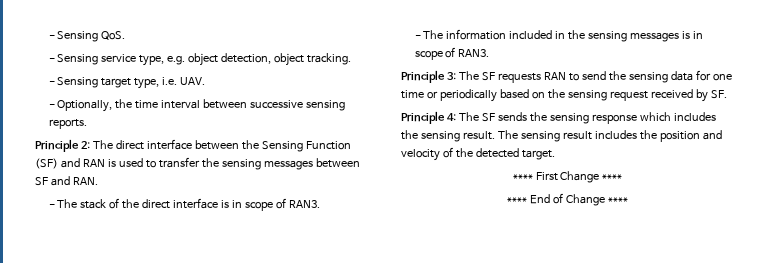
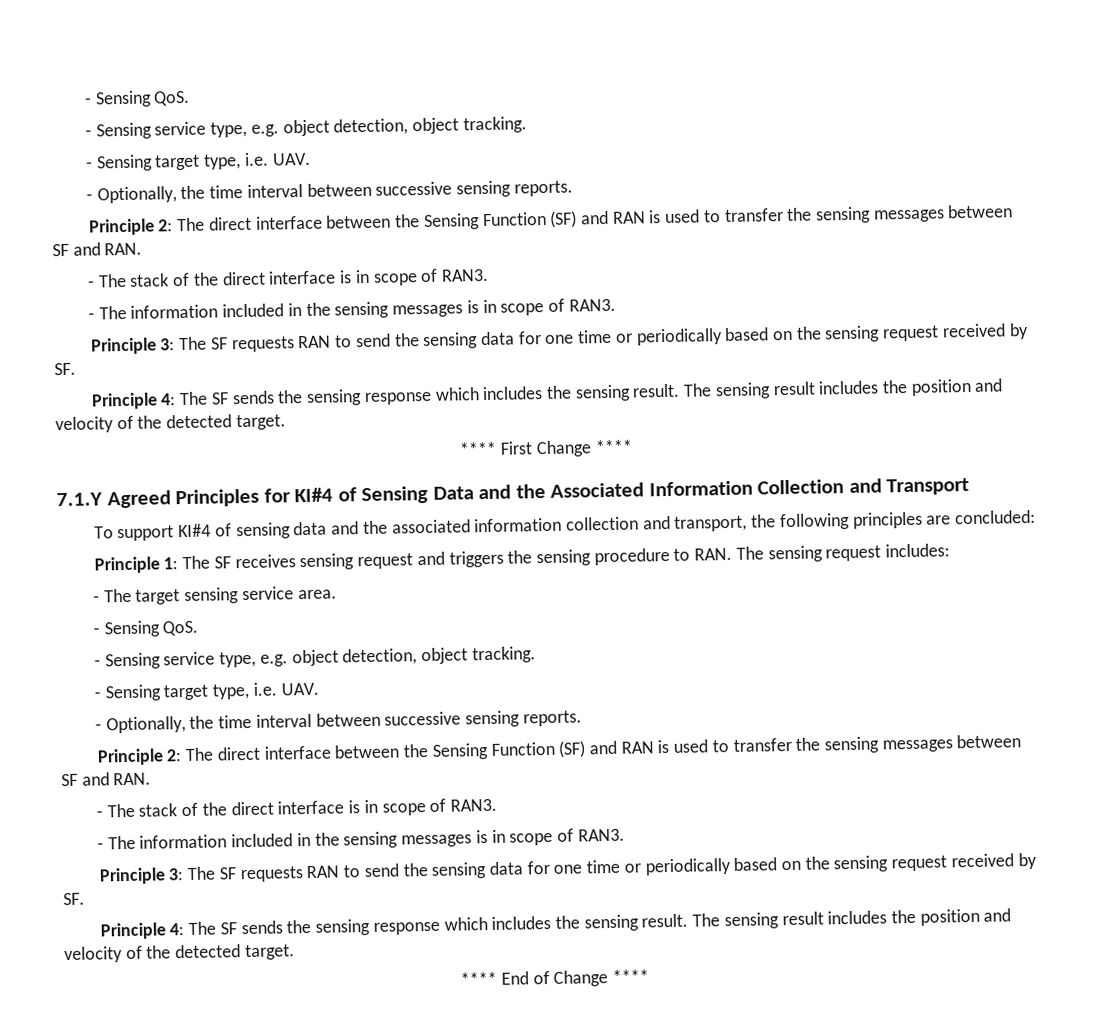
(623, 177) none -> [56,477,970,509] [93,509,1037,542] [93,543,951,574] [92,586,337,605] [92,620,199,638] [93,646,536,670] [93,682,319,702] [94,710,582,734] [96,734,1022,766] [61,772,152,787] [95,798,497,818] [96,828,625,850] [98,852,1037,885] [63,892,85,906] [99,908,1012,940] [64,944,295,964] // 7.1.Y Agreed Principles for KI#4 of Sensing Data and the Associated Information Collection and Transport // To support KI#4 of sensing data and the associated information collection and transport, the following principles are concluded: // Principle 1: The SF receives sensing request and triggers the sensing procedure to RAN. The sensing request includes: // - The target sensing service area. // - Sensing QoS. // - Sensing service type, e.g. object detection, object tracking. // - Sensing target type, i.e. UAV. // - Optionally, the time interval between successive sensing reports. // Principle 2: The direct interface between the Sensing Function (SF) and RAN is used to transfer the sensing messages between SF and RAN. // - The stack of the direct interface is in scope of RAN3. // - The information included in the sensing messages is in scope of RAN3. // Principle 3: The SF requests RAN to send the sensing data for one time or periodically based on the sensing request received by SF. // Principle 4: The SF sends the sensing response which includes the sensing result. The sensing result includes the position and velocity of the detected target.

